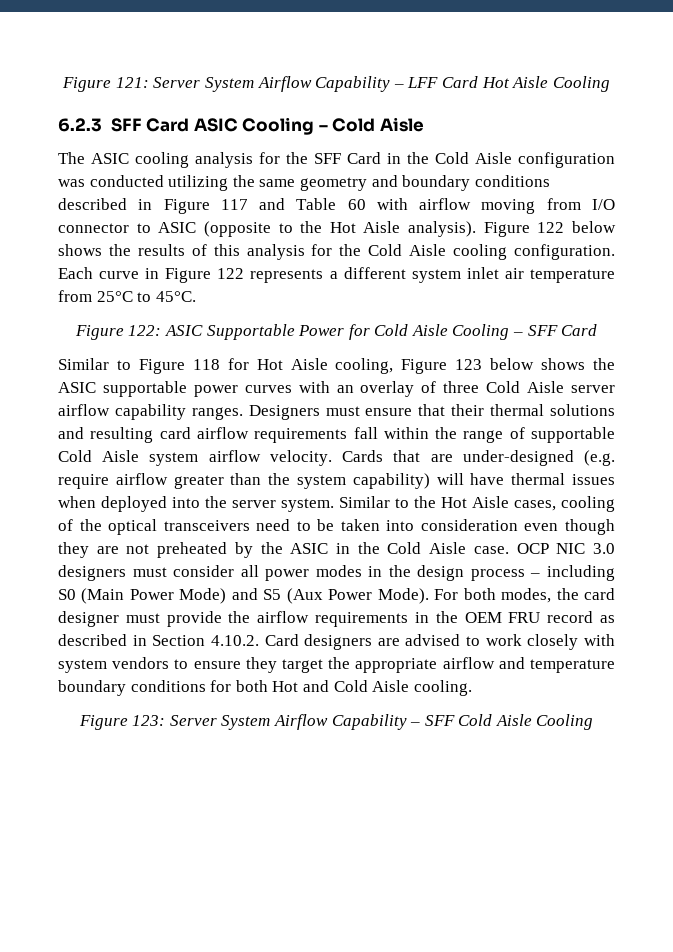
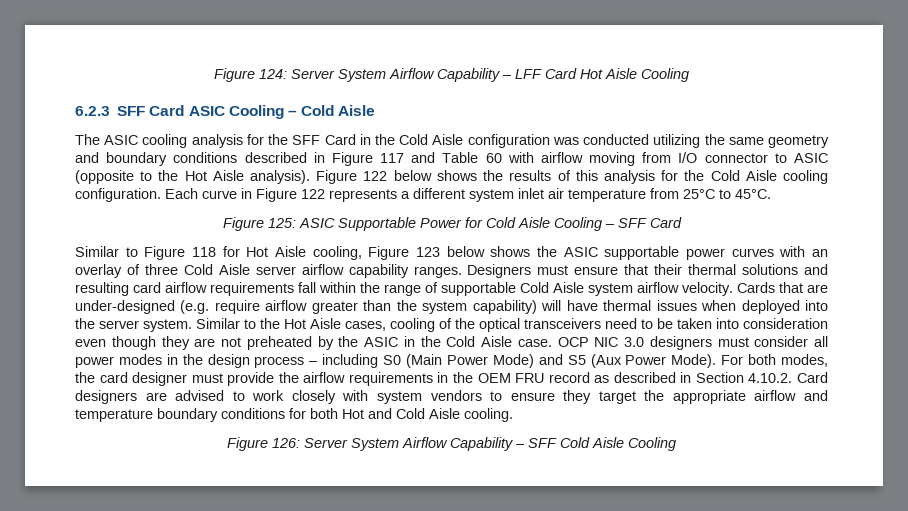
[62,77,149,92] Figure 121: -> [214,68,287,82] Figure 124:
[128,325,162,336] 122: -> [267,218,296,228] 125:
[132,715,166,726] 123: -> [272,438,300,448] 126:

